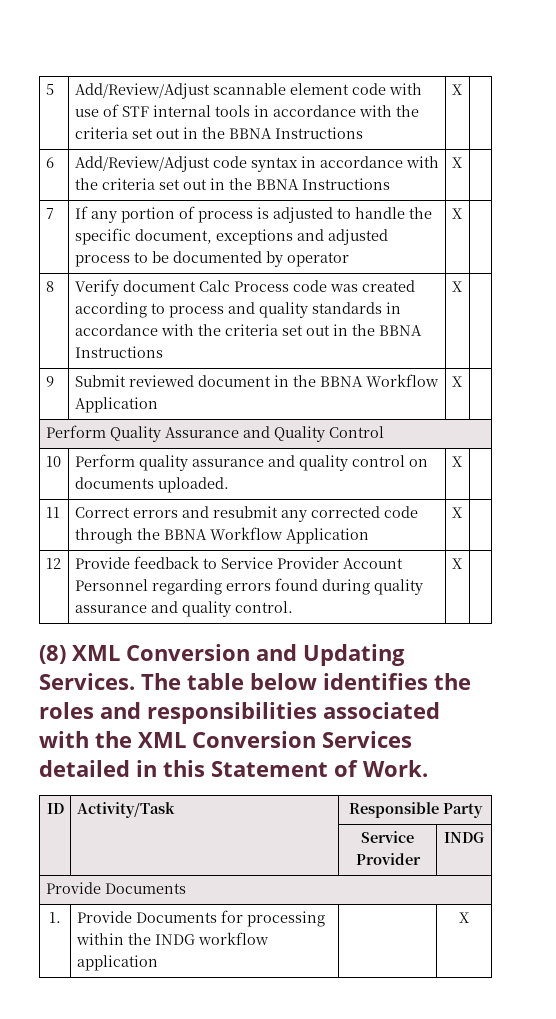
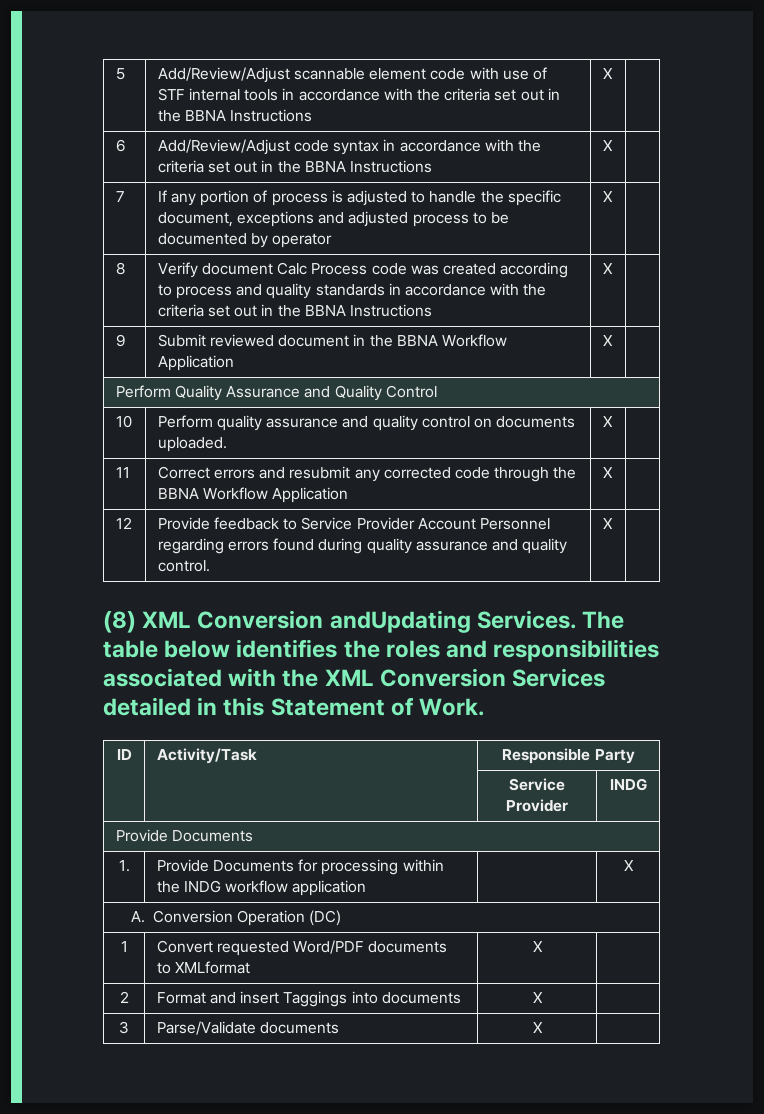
[256,644,405,666] and Updating -> [329,610,471,633] andUpdating
(469, 917) none -> [131,910,342,926] [120,941,128,952] [156,940,448,956] [156,961,251,974] [532,941,543,952] [119,991,129,1003] [156,991,461,1007] [532,992,543,1003] [119,1021,129,1034] [156,1021,340,1035] [532,1022,543,1033] // A. Conversion Operation (DC) // 1 | Convert requested Word/PDF documents to XMLformat | X | // 2 | Format and insert Taggings into documents | X | // 3 | Parse/Validate documents | X |

